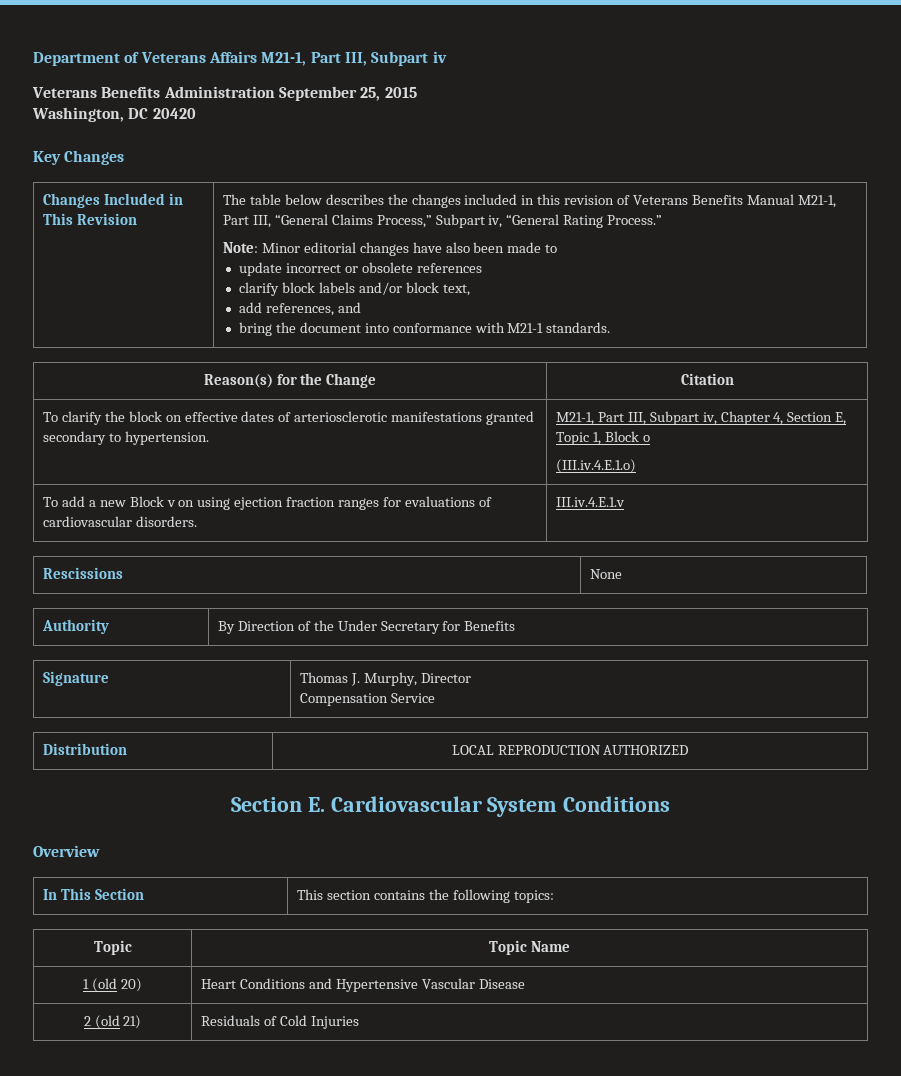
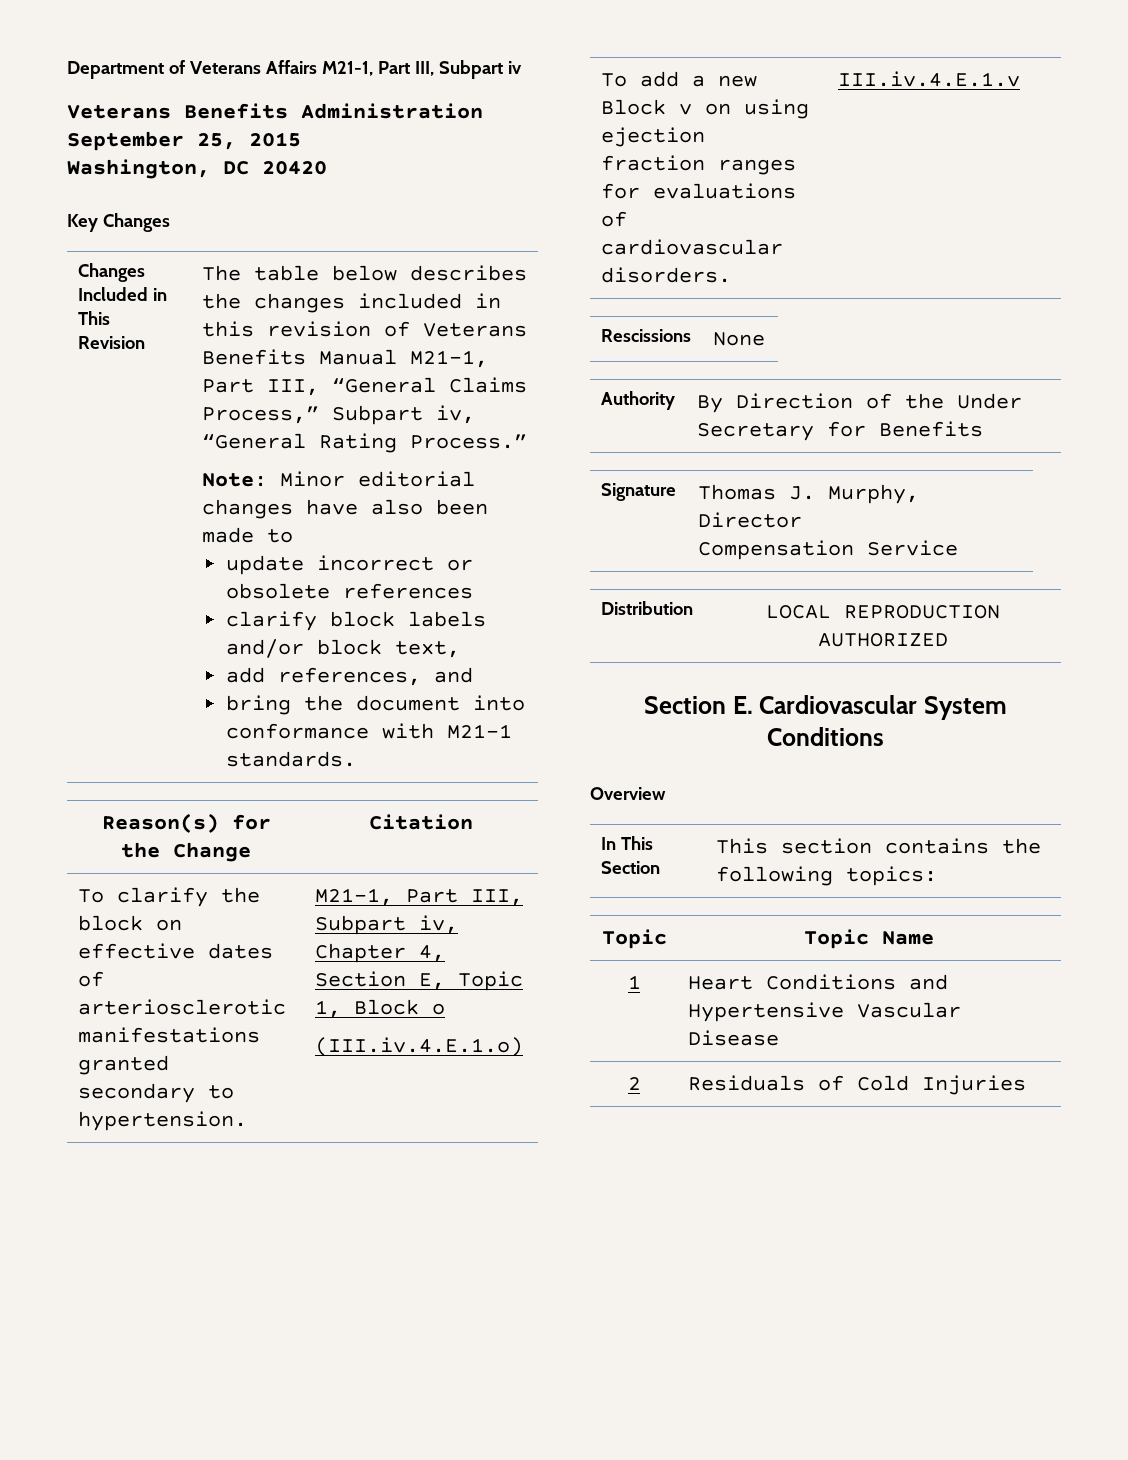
[92,978,142,992] (old 20) -> (641, 982) none
[94,1015,142,1029] (old 21) -> (641, 1083) none

